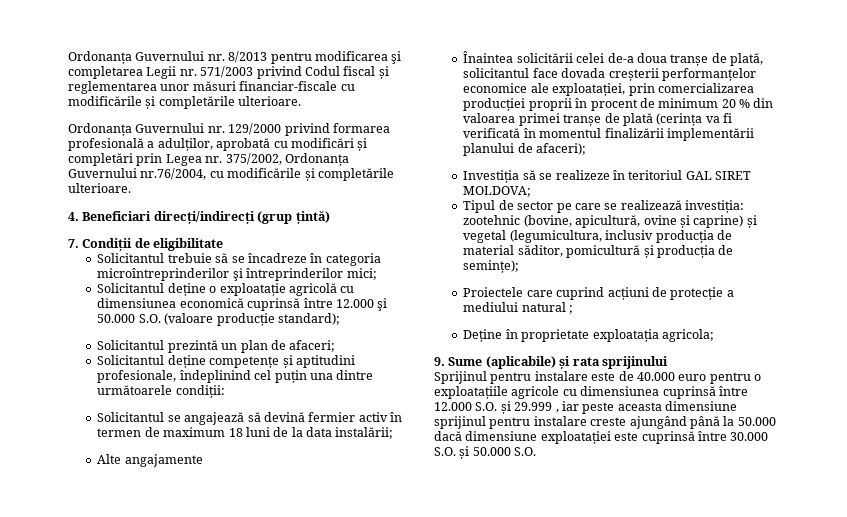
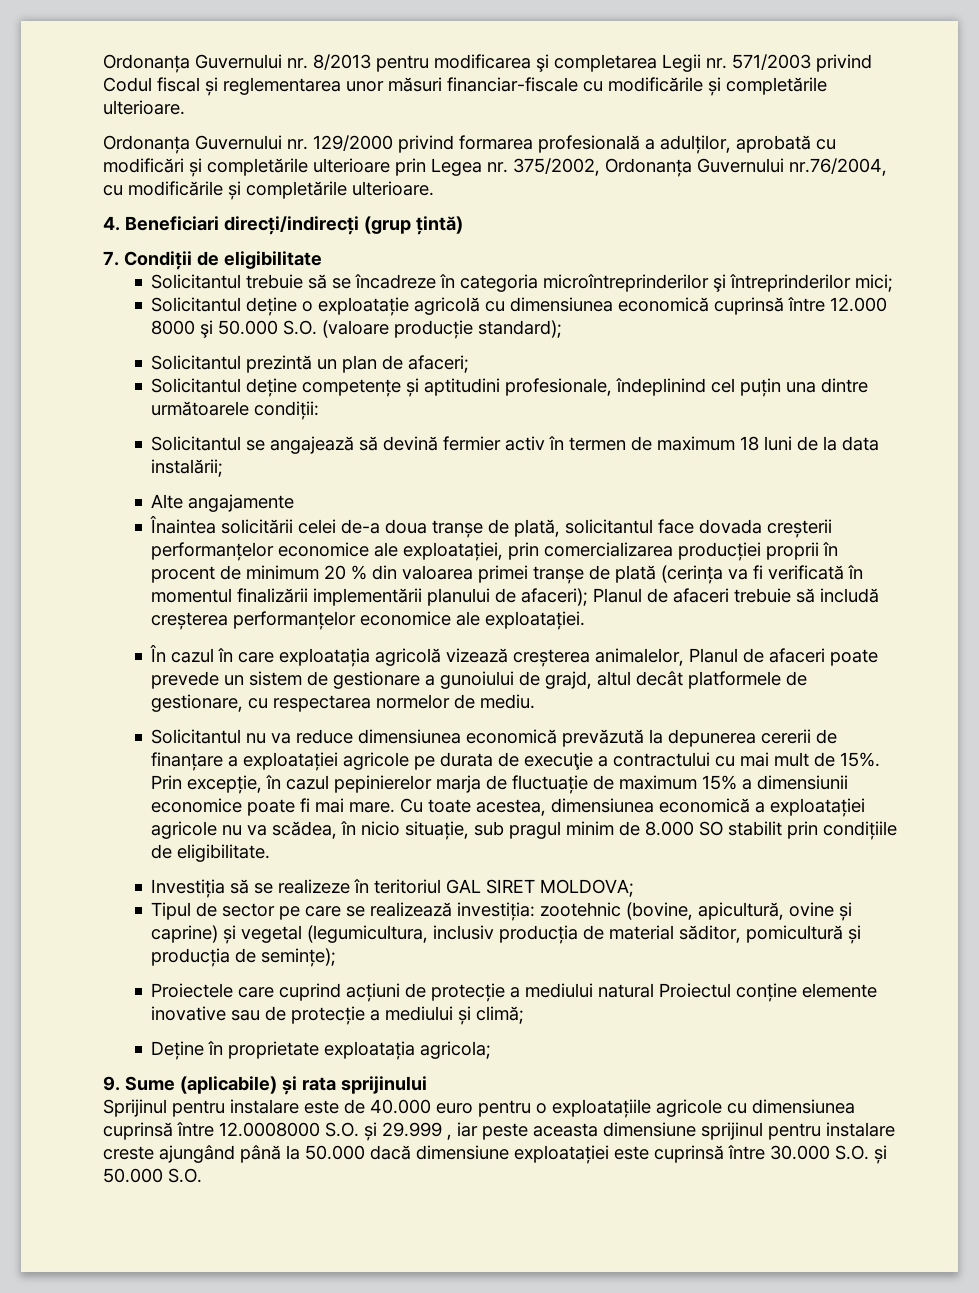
[68,153,133,166] completări -> [207,158,390,176] completările ulterioare
(374, 303) none -> [151,320,196,335] 8000
(587, 149) none -> [593,588,880,603] [151,611,586,630] [150,644,879,667] [151,671,808,689] [151,694,536,712] [151,729,838,747] [151,752,881,771] [151,775,849,794] [151,798,866,817] [151,821,898,840] [151,844,271,862] Planul de afaceri trebuie să includă creșterea performanțelor economice ale exploatației. // În cazul în care exploatația agricolă vizează creșterea animalelor, Planul de afaceri poate prevede un sistem de gestionare a gunoiului de grajd, altul decât platformele de gestionare, cu respectarea normelor de mediu. // Solicitantul nu va reduce dimensiunea economică prevăzută la depunerea cererii de finanțare a exploatației agricole pe durata de execuţie a contractului cu mai mult de 15%. Prin excepție, în cazul pepinierelor marja de fluctuație de maximum 15% a dimensiunii economice poate fi mai mare. Cu toate acestea, dimensiunea economică a exploatației agricole nu va scădea, în nicio situație, sub pragul minim de 8.000 SO stabilit prin condițiile de eligibilitate.
[569,305,574,314] ; -> [659,983,878,1002] [151,1006,525,1025] Proiectul conține elemente inovative sau de protecție a mediului și climă;
[434,402,472,411] 12.000 -> [219,1122,320,1137] 12.0008000

